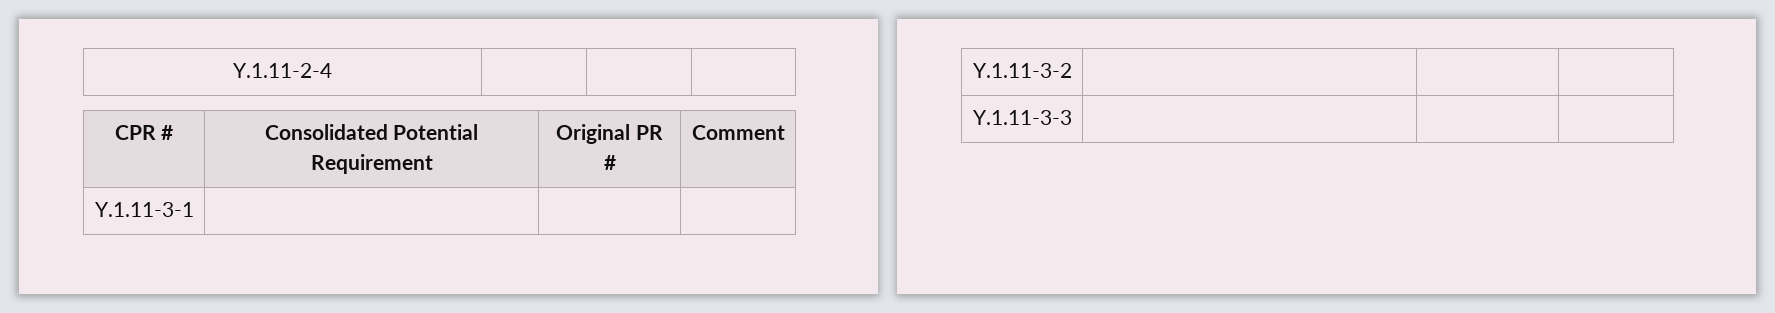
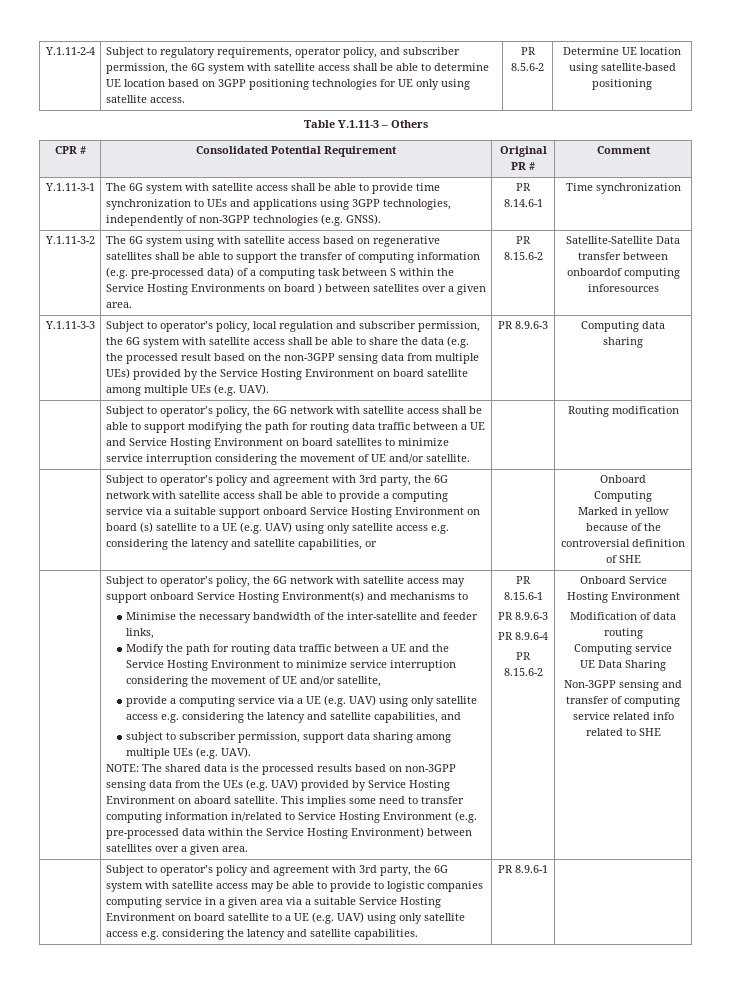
(332, 70) | | -> [105,47,460,58] [105,63,489,74] [105,79,470,90] [105,95,185,103] [520,47,536,55] [511,63,544,71] [563,47,681,55] [568,63,676,74] [592,79,652,90] [303,120,428,128] Subject to regulatory requirements, operator policy, and subscriber permission, the 6G system with satellite access shall be able to determine UE location based on 3GPP positioning technologies for UE only using satellite access. | PR 8.5.6-2 | Determine UE location using satellite-based positioning // Table Y.1.11-3 – Others
[972,63,1072,78] [972,110,1072,125] | | // Y.1.11-3-2 | | | // Y.1.11-3-3 | | -> [105,183,440,194] [105,199,451,210] [105,214,381,226] [516,183,531,191] [503,199,543,207] [565,183,681,194] [44,236,95,244] [105,236,440,247] [105,252,480,263] [105,267,454,279] [105,283,486,295] [105,302,132,308] [516,236,531,244] [503,252,543,260] [566,236,680,244] [578,252,668,260] [566,268,680,279] [587,284,659,292] [44,321,95,329] [105,321,480,332] [105,336,469,348] [105,353,479,364] [105,368,468,380] [105,384,269,396] [498,321,548,329] [581,321,665,332] [603,337,643,348] [105,406,482,417] [105,422,485,433] [105,438,449,449] [105,454,470,465] [567,406,679,417] [105,475,448,486] [105,491,448,502] [105,507,480,518] [105,522,449,534] [105,539,377,550] [600,475,646,483] [594,491,652,502] [578,507,669,518] [585,523,661,531] [561,539,685,547] [605,555,641,563] [105,576,465,587] [105,591,468,603] [126,612,479,623] [126,628,155,639] [126,644,450,655] [126,660,457,671] [126,676,382,687] [126,695,478,707] [126,712,462,723] [126,732,452,743] [126,747,252,759] [105,764,456,775] [105,779,450,791] [105,796,464,807] [105,811,477,823] [105,827,472,839] [105,844,248,855] [516,576,531,584] [503,592,543,600] [498,612,548,620] [498,632,548,640] [516,652,531,660] [503,668,543,676] [579,576,667,584] [566,592,680,603] [570,612,676,620] [603,628,643,639] [574,644,672,655] [580,660,666,671] [564,680,682,691] [566,696,680,707] [572,712,674,720] [585,728,661,736] [105,865,448,876] [105,881,483,892] [105,897,441,908] [105,912,465,924] [105,929,418,940] [498,865,548,873] The 6G system with satellite access shall be able to provide time synchronization to UEs and applications using 3GPP technologies, independently of non-3GPP technologies (e.g. GNSS). | PR 8.14.6-1 | Time synchronization // Y.1.11-3-2 | The 6G system using with satellite access based on regenerative satellites shall be able to support the transfer of computing information (e.g. pre-processed data) of a computing task between S within the Service Hosting Environments on board ) between satellites over a given area. | PR 8.15.6-2 | Satellite-Satellite Data transfer between onboardof computing inforesources // Y.1.11-3-3 | Subject to operator’s policy, local regulation and subscriber permission, the 6G system with satellite access shall be able to share the data (e.g. the processed result based on the non-3GPP sensing data from multiple UEs) provided by the Service Hosting Environment on board satellite among multiple UEs (e.g. UAV). | PR 8.9.6-3 | Computing data sharing // | Subject to operator’s policy, the 6G network with satellite access shall be able to support modifying the path for routing data traffic between a UE and Service Hosting Environment on board satellites to minimize service interruption considering the movement of UE and/or satellite. | | Routing modification // | Subject to operator’s policy and agreement with 3rd party, the 6G network with satellite access shall be able to provide a computing service via a suitable support onboard Service Hosting Environment on board (s) satellite to a UE (e.g. UAV) using only satellite access e.g. considering the latency and satellite capabilities, or | | Onboard // Computing // Marked in yellow because of the controversial definition of SHE // | Subject to operator’s policy, the 6G network with satellite access may support onboard Service Hosting Environment(s) and mechanisms to // Minimise the necessary bandwidth of the inter-satellite and feeder links, // Modify the path for routing data traffic between a UE and the Service Hosting Environment to minimize service interruption considering the movement of UE and/or satellite, // provide a computing service via a UE (e.g. UAV) using only satellite access e.g. considering the latency and satellite capabilities, and // subject to subscriber permission, support data sharing among multiple UEs (e.g. UAV). // NOTE: The shared data is the processed results based on non-3GPP sensing data from the UEs (e.g. UAV) provided by Service Hosting Environment on aboard satellite. This implies some need to transfer computing information in/related to Service Hosting Environment (e.g. pre-processed data within the Service Hosting Environment) between satellites over a given area. | PR 8.15.6-1 // PR 8.9.6-3 // PR 8.9.6-4 // PR 8.15.6-2 | Onboard Service Hosting Environment // Modification of data routing // Computing service // UE Data Sharing // Non-3GPP sensing and transfer of computing service related info related to SHE // | Subject to operator’s policy and agreement with 3rd party, the 6G system with satellite access may be able to provide to logistic companies computing service in a given area via a suitable Service Hosting Environment on board satellite to a UE (e.g. UAV) using only satellite access e.g. considering the latency and satellite capabilities. | PR 8.9.6-1

